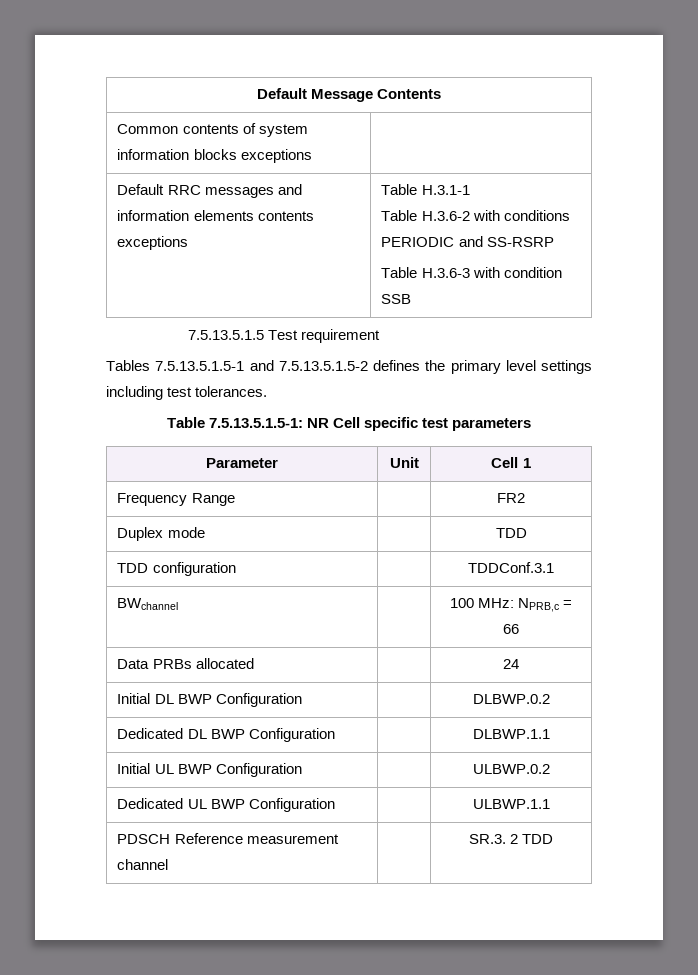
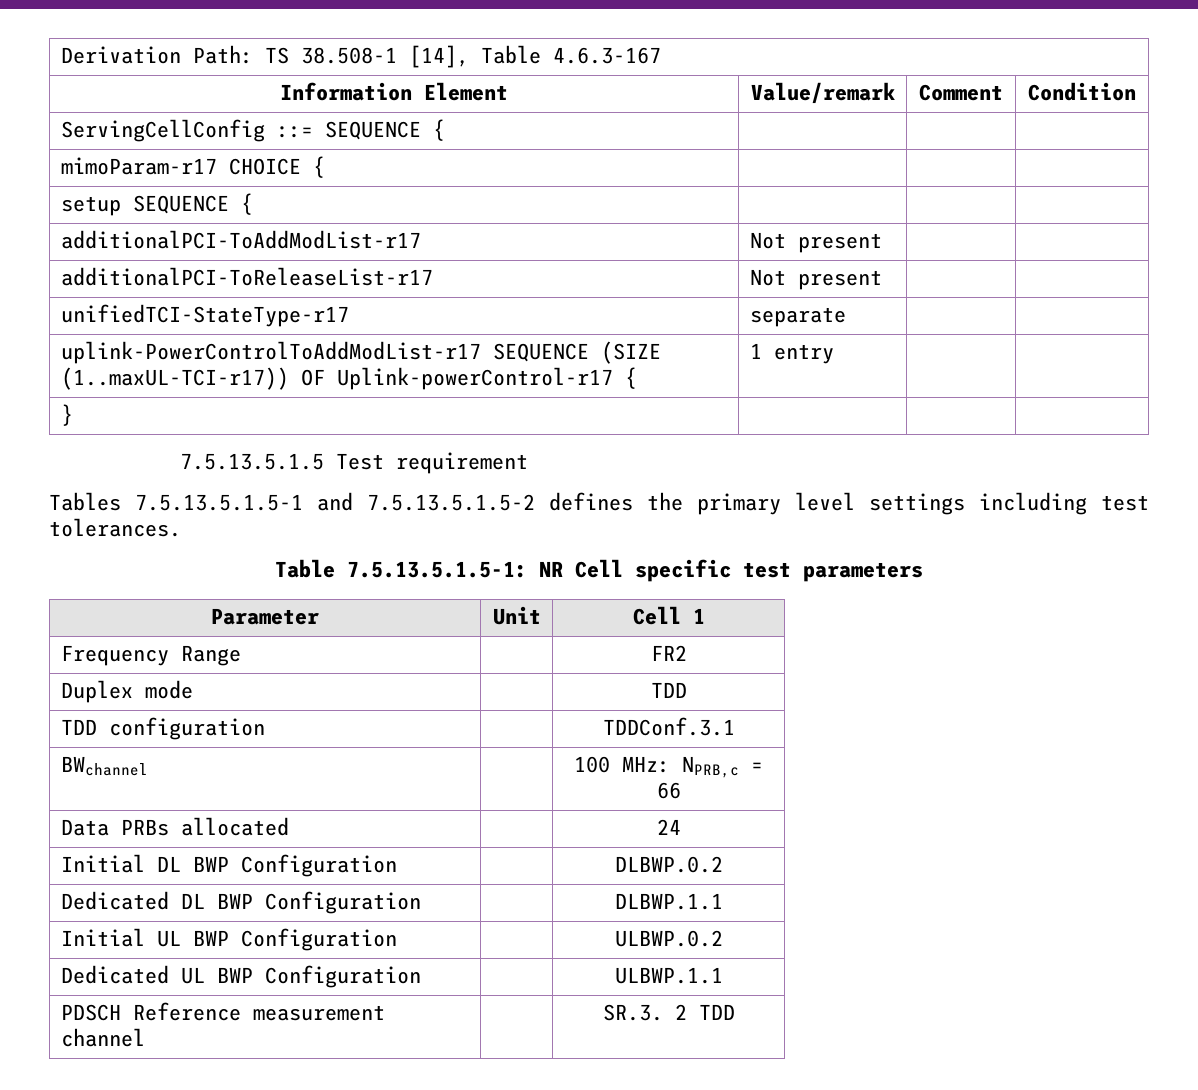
[256,88,442,102] [117,123,308,137] [117,149,312,163] [117,184,302,198] [117,210,314,221] [117,236,189,250] [381,184,470,195] [381,210,570,221] [381,236,554,247] [381,267,562,278] [381,294,412,304] Default Message Contents // Common contents of system information blocks exceptions | // Default RRC messages and information elements contents exceptions | Table H.3.1-1 // Table H.3.6-2 with conditions PERIODIC and SS-RSRP // Table H.3.6-3 with condition SSB -> [60,45,661,68] [280,82,508,101] [750,82,895,104] [919,84,1003,101] [1028,82,1136,101] [60,119,445,142] [60,156,325,178] [60,193,253,216] [60,230,421,249] [749,232,882,253] [60,267,433,286] [749,269,882,290] [60,304,349,327] [749,307,846,327] [60,341,661,364] [60,367,637,390] [749,343,834,364] [60,404,73,426] Derivation Path: TS 38.508-1 [14], Table 4.6.3-167 // Information Element | Value/remark | Comment | Condition // ServingCellConfig ::= SEQUENCE { | | | // mimoParam-r17 CHOICE { | | | // setup SEQUENCE { | | | // additionalPCI-ToAddModList-r17 | Not present | | // additionalPCI-ToReleaseList-r17 | Not present | | // unifiedTCI-StateType-r17 | separate | | // uplink-PowerControlToAddModList-r17 SEQUENCE (SIZE (1..maxUL-TCI-r17)) OF Uplink-powerControl-r17 { | 1 entry | | // } | | |

